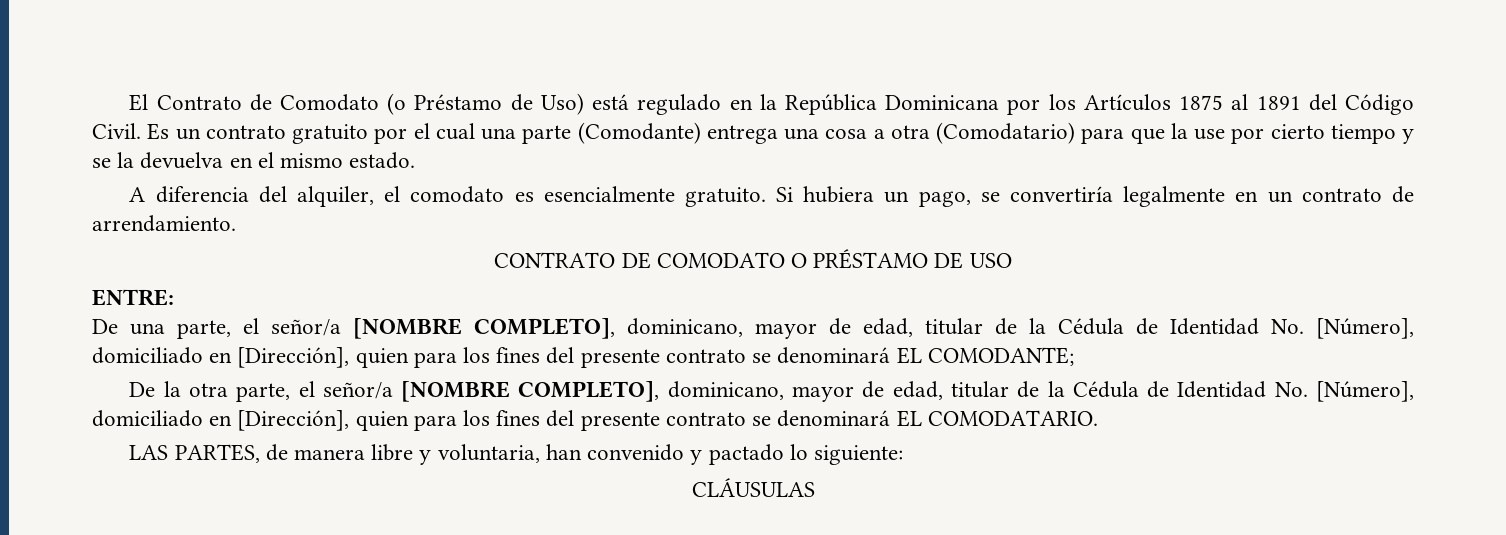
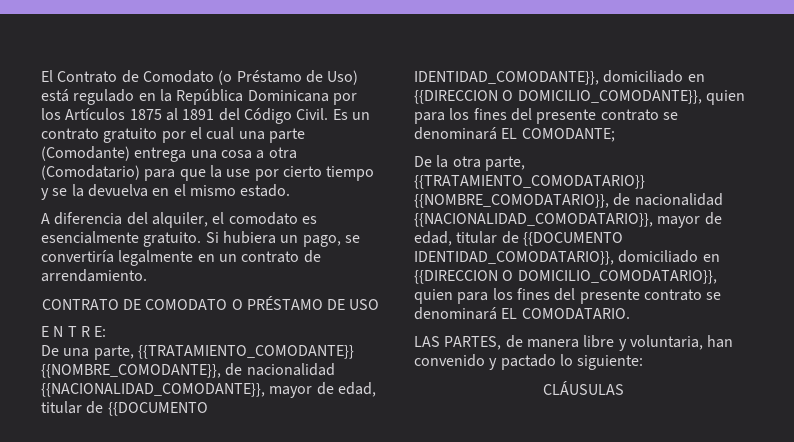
[92,289,174,306] [92,318,1414,339] [92,347,350,368] ENTRE: // De una parte, el señor/a [NOMBRE COMPLETO], dominicano, mayor de edad, titular de la Cédula de Identidad No. [Número], domiciliado en [Dirección], -> [41,326,107,337] [41,345,354,360] [41,363,335,378] [41,382,376,398] [41,401,208,416] [414,70,705,85] [414,90,702,104] E N T R E: // De una parte, {{TRATAMIENTO_COMODANTE}} {{NOMBRE_COMODANTE}}, de nacionalidad {{NACIONALIDAD_COMODANTE}}, mayor de edad, titular de {{DOCUMENTO IDENTIDAD_COMODANTE}}, domiciliado en {{DIRECCION O DOMICILIO_COMODANTE}},
[298,381,1414,402] [92,410,350,431] el señor/a [NOMBRE COMPLETO], dominicano, mayor de edad, titular de la Cédula de Identidad No. [Número], domiciliado en [Dirección], -> [414,175,645,189] [414,193,723,208] [414,212,722,228] [414,231,623,246] [414,250,720,265] [414,270,717,284] {{TRATAMIENTO_COMODATARIO}} {{NOMBRE_COMODATARIO}}, de nacionalidad {{NACIONALIDAD_COMODATARIO}}, mayor de edad, titular de {{DOCUMENTO IDENTIDAD_COMODATARIO}}, domiciliado en {{DIRECCION O DOMICILIO_COMODATARIO}},

